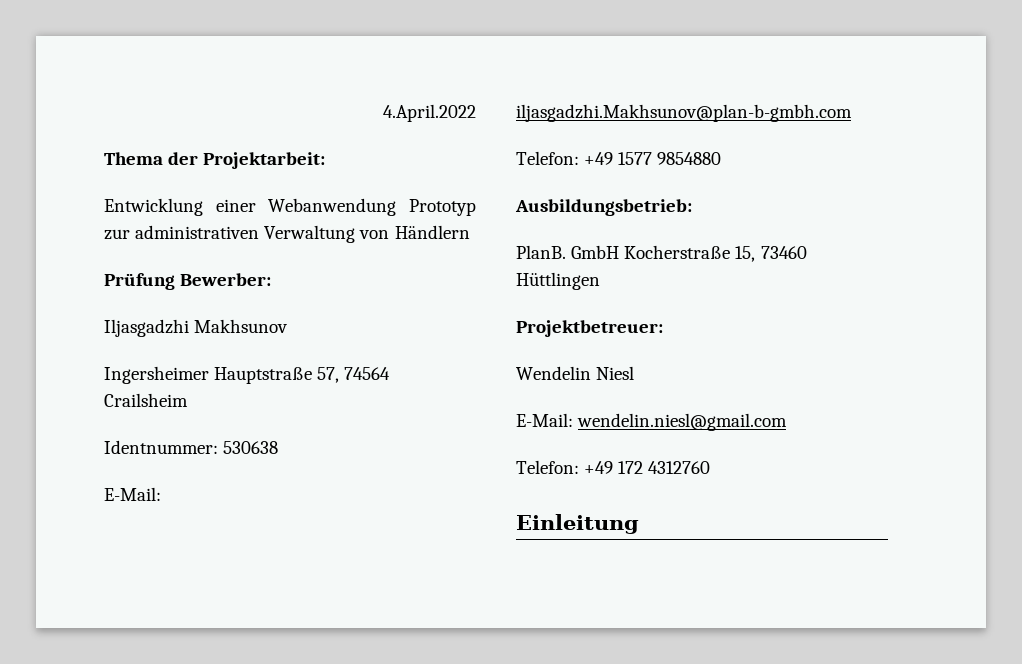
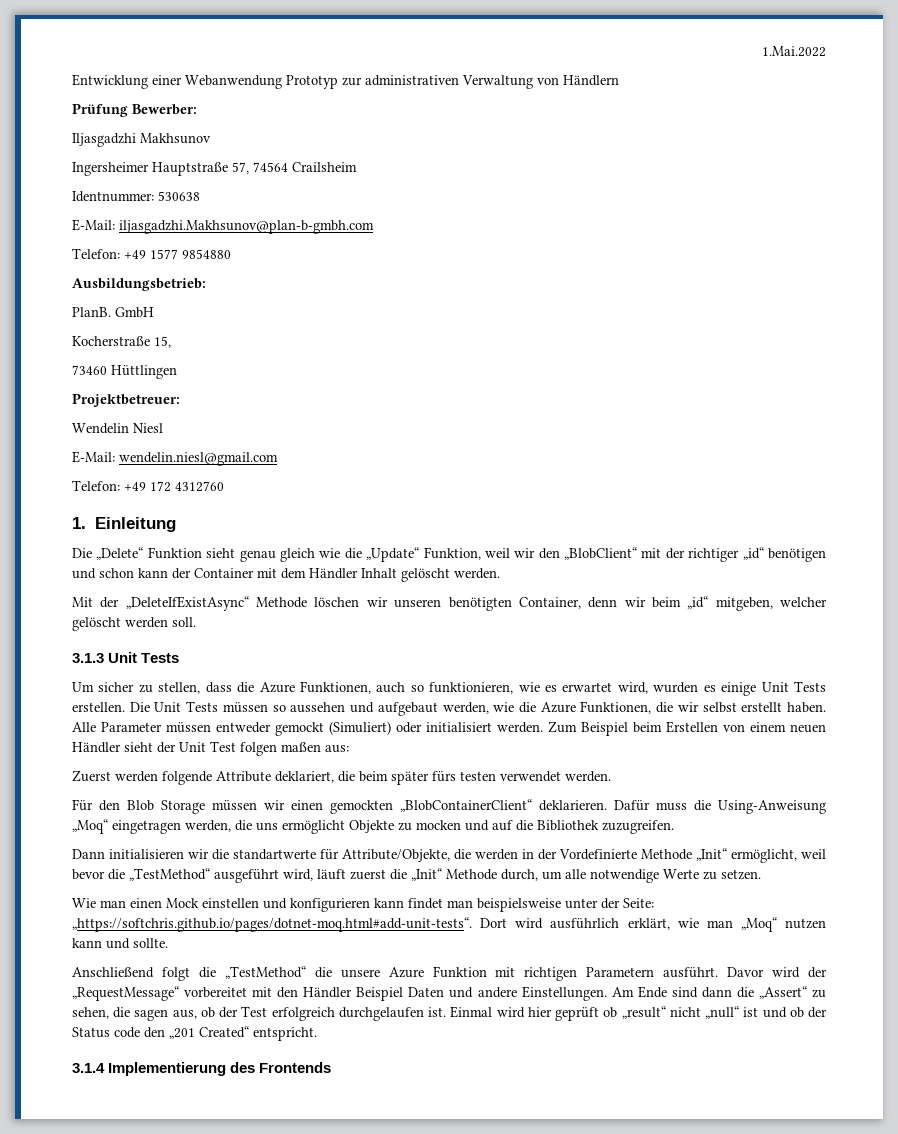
[383,104,476,122] [104,152,326,169] 4.April.2022 // Thema der Projektarbeit: -> [762,46,826,57] 1.Mai.2022
(620, 252) none -> (154, 312) //
(756, 254) none -> (171, 342) //
(711, 467) none -> [72,517,86,529] 1.
(639, 524) none -> [72,547,827,562] [72,568,500,582] [72,596,828,611] [72,617,196,631] [72,652,180,663] [72,681,827,696] [72,701,826,716] [72,721,826,736] [72,741,349,756] [72,770,611,785] [72,799,826,814] [72,819,674,834] [72,848,826,863] [72,868,761,883] [72,898,654,912] [72,917,826,932] [72,938,168,949] [72,966,828,981] [72,986,826,1001] [72,1006,827,1021] [72,1026,317,1041] [72,1062,332,1076] // Die „Delete“ Funktion sieht genau gleich wie die „Update“ Funktion, weil wir den „BlobClient“ mit der richtiger „id“ benötigen und schon kann der Container mit dem Händler Inhalt gelöscht werden. // Mit der „DeleteIfExistAsync“ Methode löschen wir unseren benötigten Container, denn wir beim „id“ mitgeben, welcher gelöscht werden soll. // 3.1.3 Unit Tests // Um sicher zu stellen, dass die Azure Funktionen, auch so funktionieren, wie es erwartet wird, wurden es einige Unit Tests erstellen. Die Unit Tests müssen so aussehen und aufgebaut werden, wie die Azure Funktionen, die wir selbst erstellt haben. Alle Parameter müssen entweder gemockt (Simuliert) oder initialisiert werden. Zum Beispiel beim Erstellen von einem neuen Händler sieht der Unit Test folgen maßen aus: // Zuerst werden folgende Attribute deklariert, die beim später fürs testen verwendet werden. // Für den Blob Storage müssen wir einen gemockten „BlobContainerClient“ deklarieren. Dafür muss die Using-Anweisung „Moq“ eingetragen werden, die uns ermöglicht Objekte zu mocken und auf die Bibliothek zuzugreifen. // Dann initialisieren wir die standartwerte für Attribute/Objekte, die werden in der Vordefinierte Methode „Init“ ermöglicht, weil bevor die „TestMethod“ ausgeführt wird, läuft zuerst die „Init“ Methode durch, um alle notwendige Werte zu setzen. // Wie man einen Mock einstellen und konfigurieren kann findet man beispielsweise unter der Seite: „https://softchris.github.io/pages/dotnet-moq.html#add-unit-tests“. Dort wird ausführlich erklärt, wie man „Moq“ nutzen kann und sollte. // Anschließend folgt die „TestMethod“ die unsere Azure Funktion mit richtigen Parametern ausführt. Davor wird der „RequestMessage“ vorbereitet mit den Händler Beispiel Daten und andere Einstellungen. Am Ende sind dann die „Assert“ zu sehen, die sagen aus, ob der Test erfolgreich durchgelaufen ist. Einmal wird hier geprüft ob „result“ nicht „null“ ist und ob der Status code den „201 Created“ entspricht. // 3.1.4 Implementierung des Frontends

